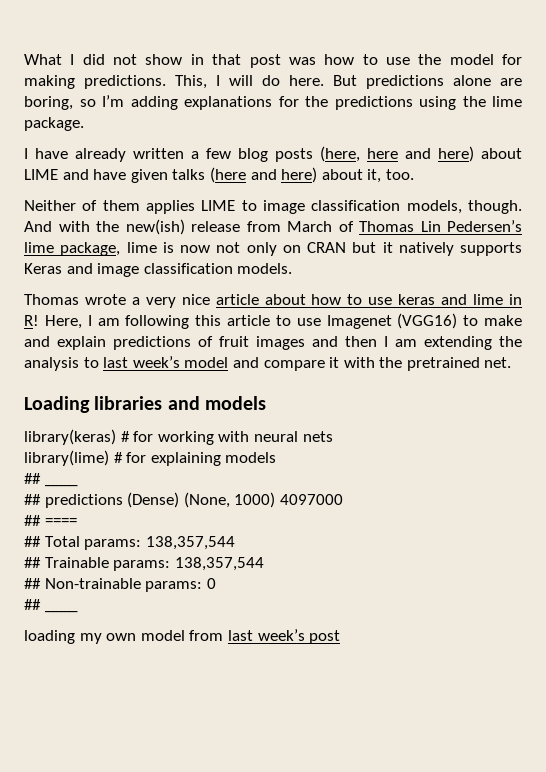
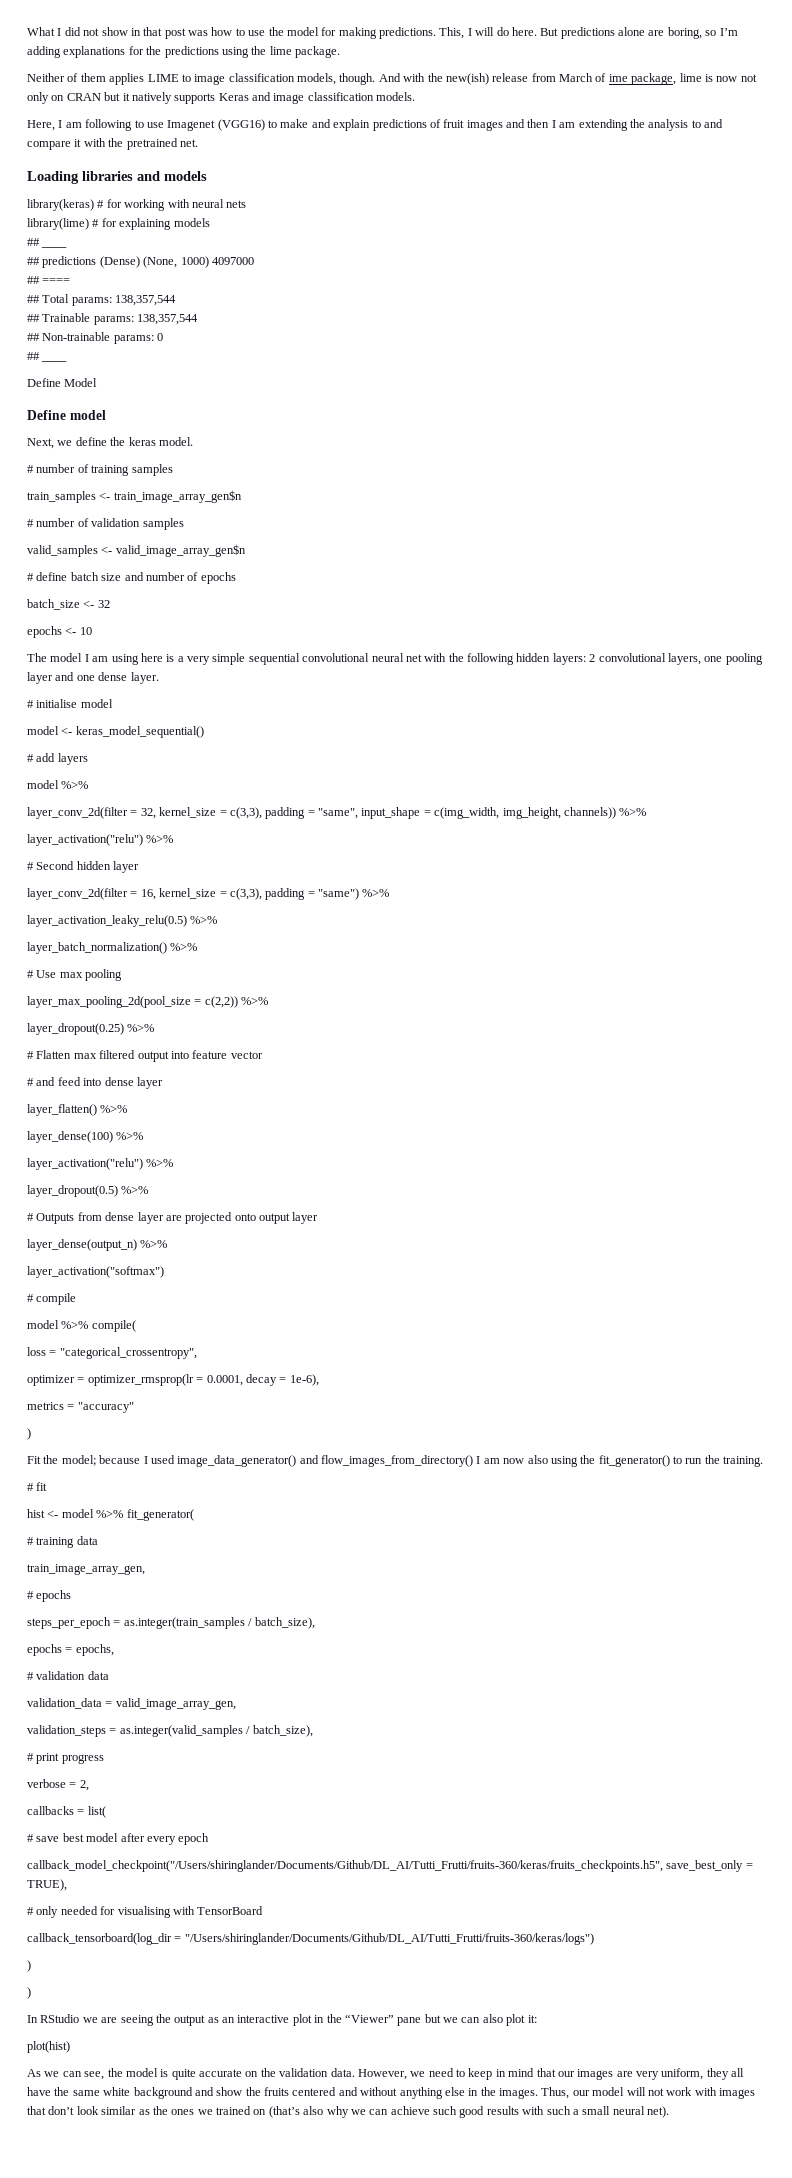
[24,146,522,162] [24,167,414,183] // I have already written a few blog posts (here, here and here) about LIME and have given talks (here and here) about it, too. -> (340, 52) none
[359,220,522,232] [24,242,54,253] Thomas Lin Pedersen’s lime -> [608,74,628,82] ime
[24,294,522,308] [24,315,39,326] Thomas wrote a very nice article about how to use keras and lime in R! -> (416, 96) none
[195,315,270,326] this article -> (133, 125) none
[103,356,229,368] last week’s model -> (701, 124) none
[24,629,341,644] loading my own model from last week’s post -> [27,378,98,387] [27,410,106,420] [27,437,193,449] [27,464,173,476] [27,490,242,503] [27,518,184,530] [27,544,246,557] [27,572,236,584] [27,599,110,610] [27,626,92,638] [27,653,763,665] [27,672,159,684] [27,699,113,708] [27,726,204,738] [27,753,88,765] [27,780,89,789] [27,807,647,819] [27,834,174,846] [27,861,140,873] [27,888,390,900] [27,915,218,927] [27,942,198,954] [27,969,123,981] [27,996,269,1008] [27,1023,155,1035] [27,1050,263,1062] [27,1077,163,1089] [27,1104,128,1116] [27,1131,144,1143] [27,1158,174,1170] [27,1185,149,1197] [27,1212,319,1224] [27,1239,168,1251] [27,1266,164,1278] [27,1293,77,1305] [27,1320,136,1332] [27,1347,197,1359] [27,1374,319,1386] [27,1402,134,1413] [27,1428,31,1440] [27,1455,764,1467] [27,1482,48,1491] [27,1509,194,1521] [27,1536,98,1548] [27,1564,145,1575] [27,1590,72,1602] [27,1617,315,1629] [27,1644,114,1656] [27,1671,109,1680] [27,1698,236,1710] [27,1725,313,1737] [27,1753,104,1764] [27,1779,89,1791] [27,1806,106,1818] [27,1833,210,1845] [27,1860,753,1872] [27,1879,67,1891] [27,1906,264,1918] [27,1933,594,1945] [27,1960,31,1972] [27,1987,31,1999] [27,2014,537,2026] [27,2041,70,2053] [27,2068,745,2080] [27,2087,755,2099] [27,2106,669,2118] Define Model // Define model // Next, we define the keras model. // # number of training samples // train_samples <- train_image_array_gen$n // # number of validation samples // valid_samples <- valid_image_array_gen$n // # define batch size and number of epochs // batch_size <- 32 // epochs <- 10 // The model I am using here is a very simple sequential convolutional neural net with the following hidden layers: 2 convolutional layers, one pooling layer and one dense layer. // # initialise model // model <- keras_model_sequential() // # add layers // model %>% // layer_conv_2d(filter = 32, kernel_size = c(3,3), padding = "same", input_shape = c(img_width, img_height, channels)) %>% // layer_activation("relu") %>% // # Second hidden layer // layer_conv_2d(filter = 16, kernel_size = c(3,3), padding = "same") %>% // layer_activation_leaky_relu(0.5) %>% // layer_batch_normalization() %>% // # Use max pooling // layer_max_pooling_2d(pool_size = c(2,2)) %>% // layer_dropout(0.25) %>% // # Flatten max filtered output into feature vector // # and feed into dense layer // layer_flatten() %>% // layer_dense(100) %>% // layer_activation("relu") %>% // layer_dropout(0.5) %>% // # Outputs from dense layer are projected onto output layer // layer_dense(output_n) %>% // layer_activation("softmax") // # compile // model %>% compile( // loss = "categorical_crossentropy", // optimizer = optimizer_rmsprop(lr = 0.0001, decay = 1e-6), // metrics = "accuracy" // ) // Fit the model; because I used image_data_generator() and flow_images_from_directory() I am now also using the fit_generator() to run the training. // # fit // hist <- model %>% fit_generator( // # training data // train_image_array_gen, // # epochs // steps_per_epoch = as.integer(train_samples / batch_size), // epochs = epochs, // # validation data // validation_data = valid_image_array_gen, // validation_steps = as.integer(valid_samples / batch_size), // # print progress // verbose = 2, // callbacks = list( // # save best model after every epoch // callback_model_checkpoint("/Users/shiringlander/Documents/Github/DL_AI/Tutti_Frutti/fruits-360/keras/fruits_checkpoints.h5", save_best_only = TRUE), // # only needed for visualising with TensorBoard // callback_tensorboard(log_dir = "/Users/shiringlander/Documents/Github/DL_AI/Tutti_Frutti/fruits-360/keras/logs") // ) // ) // In RStudio we are seeing the output as an interactive plot in the “Viewer” pane but we can also plot it: // plot(hist) // As we can see, the model is quite accurate on the validation data. However, we need to keep in mind that our images are very uniform, they all have the same white background and show the fruits centered and without anything else in the images. Thus, our model will not work with images that don’t look similar as the ones we trained on (that’s also why we can achieve such good results with such a small neural net).

